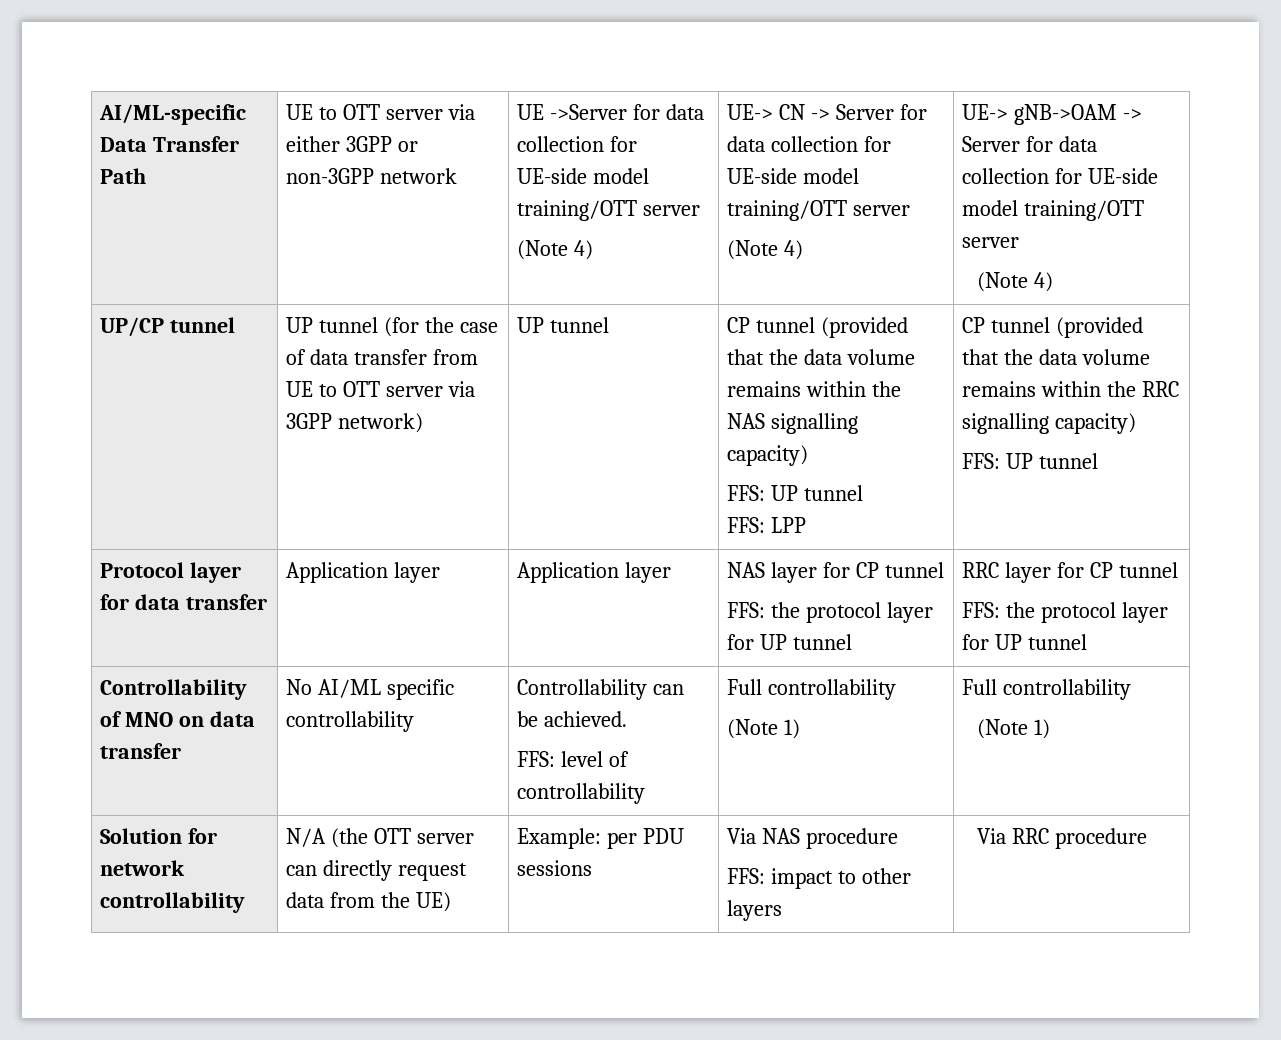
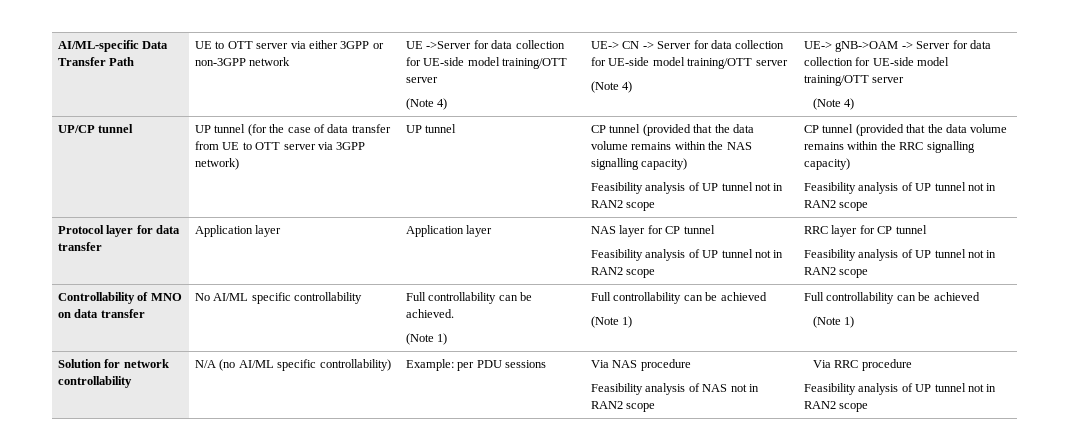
[727,485,864,501] [727,517,807,533] FFS: UP tunnel // FFS: LPP -> [591,182,784,194] [591,200,656,211] Feasibility analysis of UP tunnel not in RAN2 scope
[962,453,1099,469] FFS: UP tunnel -> [804,182,997,194] [804,200,869,211] Feasibility analysis of UP tunnel not in RAN2 scope
[727,602,933,623] [727,634,853,650] FFS: the protocol layer for UP tunnel -> [591,249,784,261] [591,267,656,278] Feasibility analysis of UP tunnel not in RAN2 scope
[962,602,1168,623] [962,634,1088,650] FFS: the protocol layer for UP tunnel -> [804,249,997,261] [804,267,869,278] Feasibility analysis of UP tunnel not in RAN2 scope
[517,679,648,700] Controllability -> [406,292,497,304] Full controllability
[517,751,630,767] [517,783,646,804] [727,679,897,700] [727,719,801,739] [962,679,1132,700] FFS: level of controllability | Full controllability // (Note 1) | Full controllability -> [406,333,448,345] [591,292,767,304] [591,316,633,328] [804,292,980,304] (Note 1) | Full controllability can be achieved // (Note 1) | Full controllability can be achieved
[331,828,474,848] [286,860,468,881] [286,892,451,912] (the OTT server can directly request data from the UE) -> [219,359,391,371] (no AI/ML specific controllability)
[727,868,911,889] [727,900,783,921] [976,828,1147,849] FFS: impact to other layers | Via RRC procedure -> [591,383,759,395] [591,401,656,412] [812,359,912,371] [804,383,997,395] [804,401,869,412] Feasibility analysis of NAS not in RAN2 scope | Via RRC procedure // Feasibility analysis of UP tunnel not in RAN2 scope

